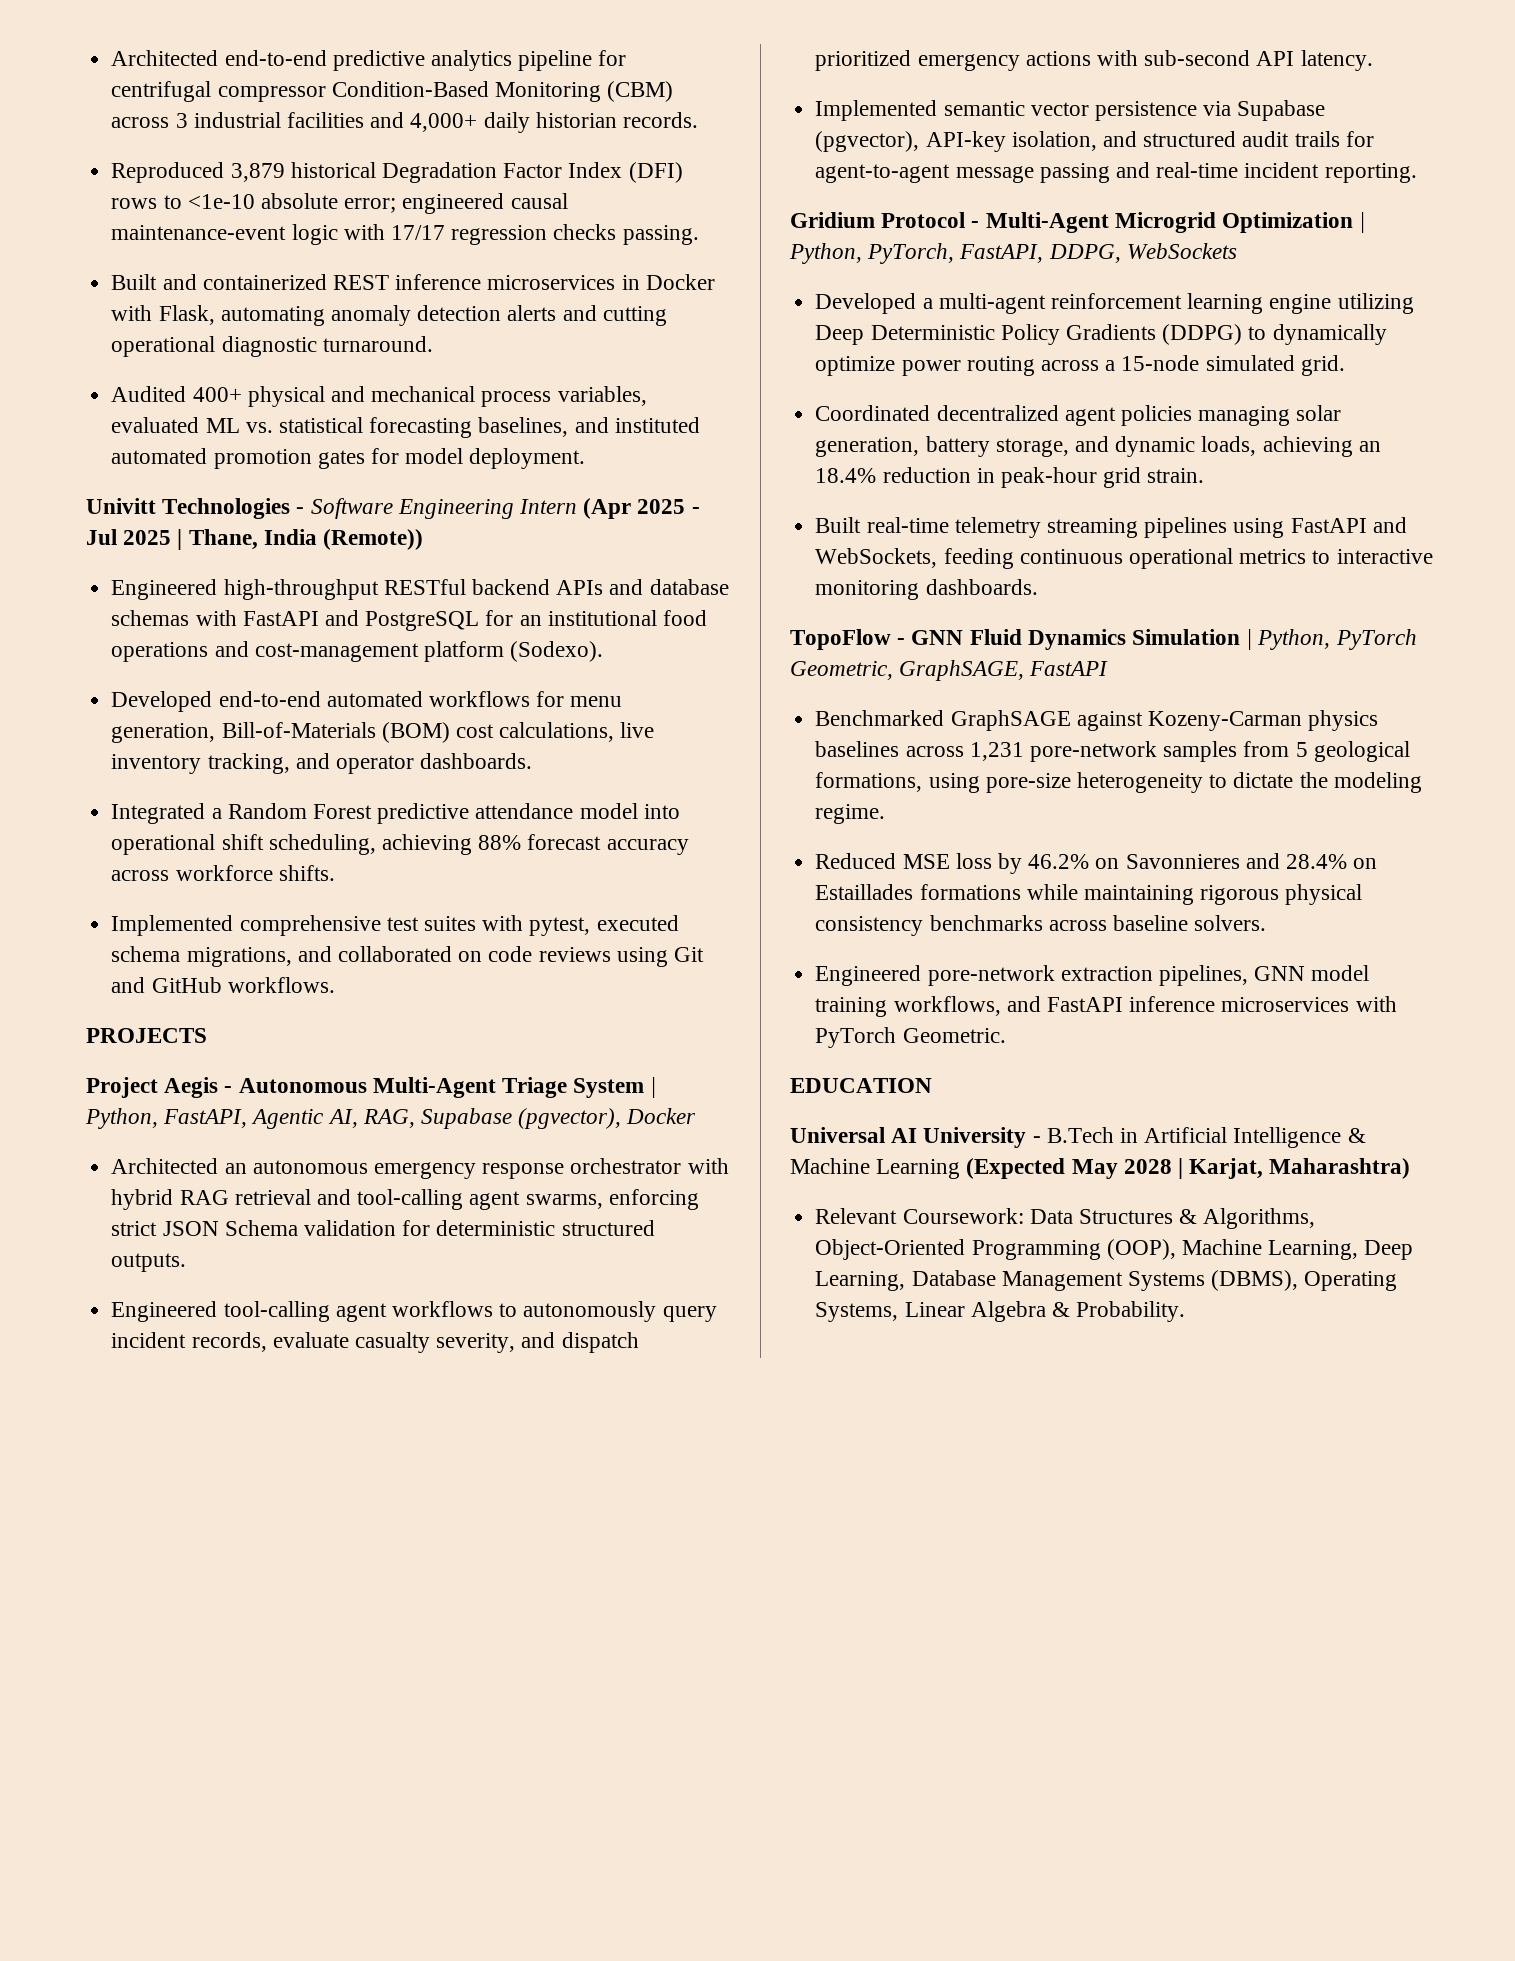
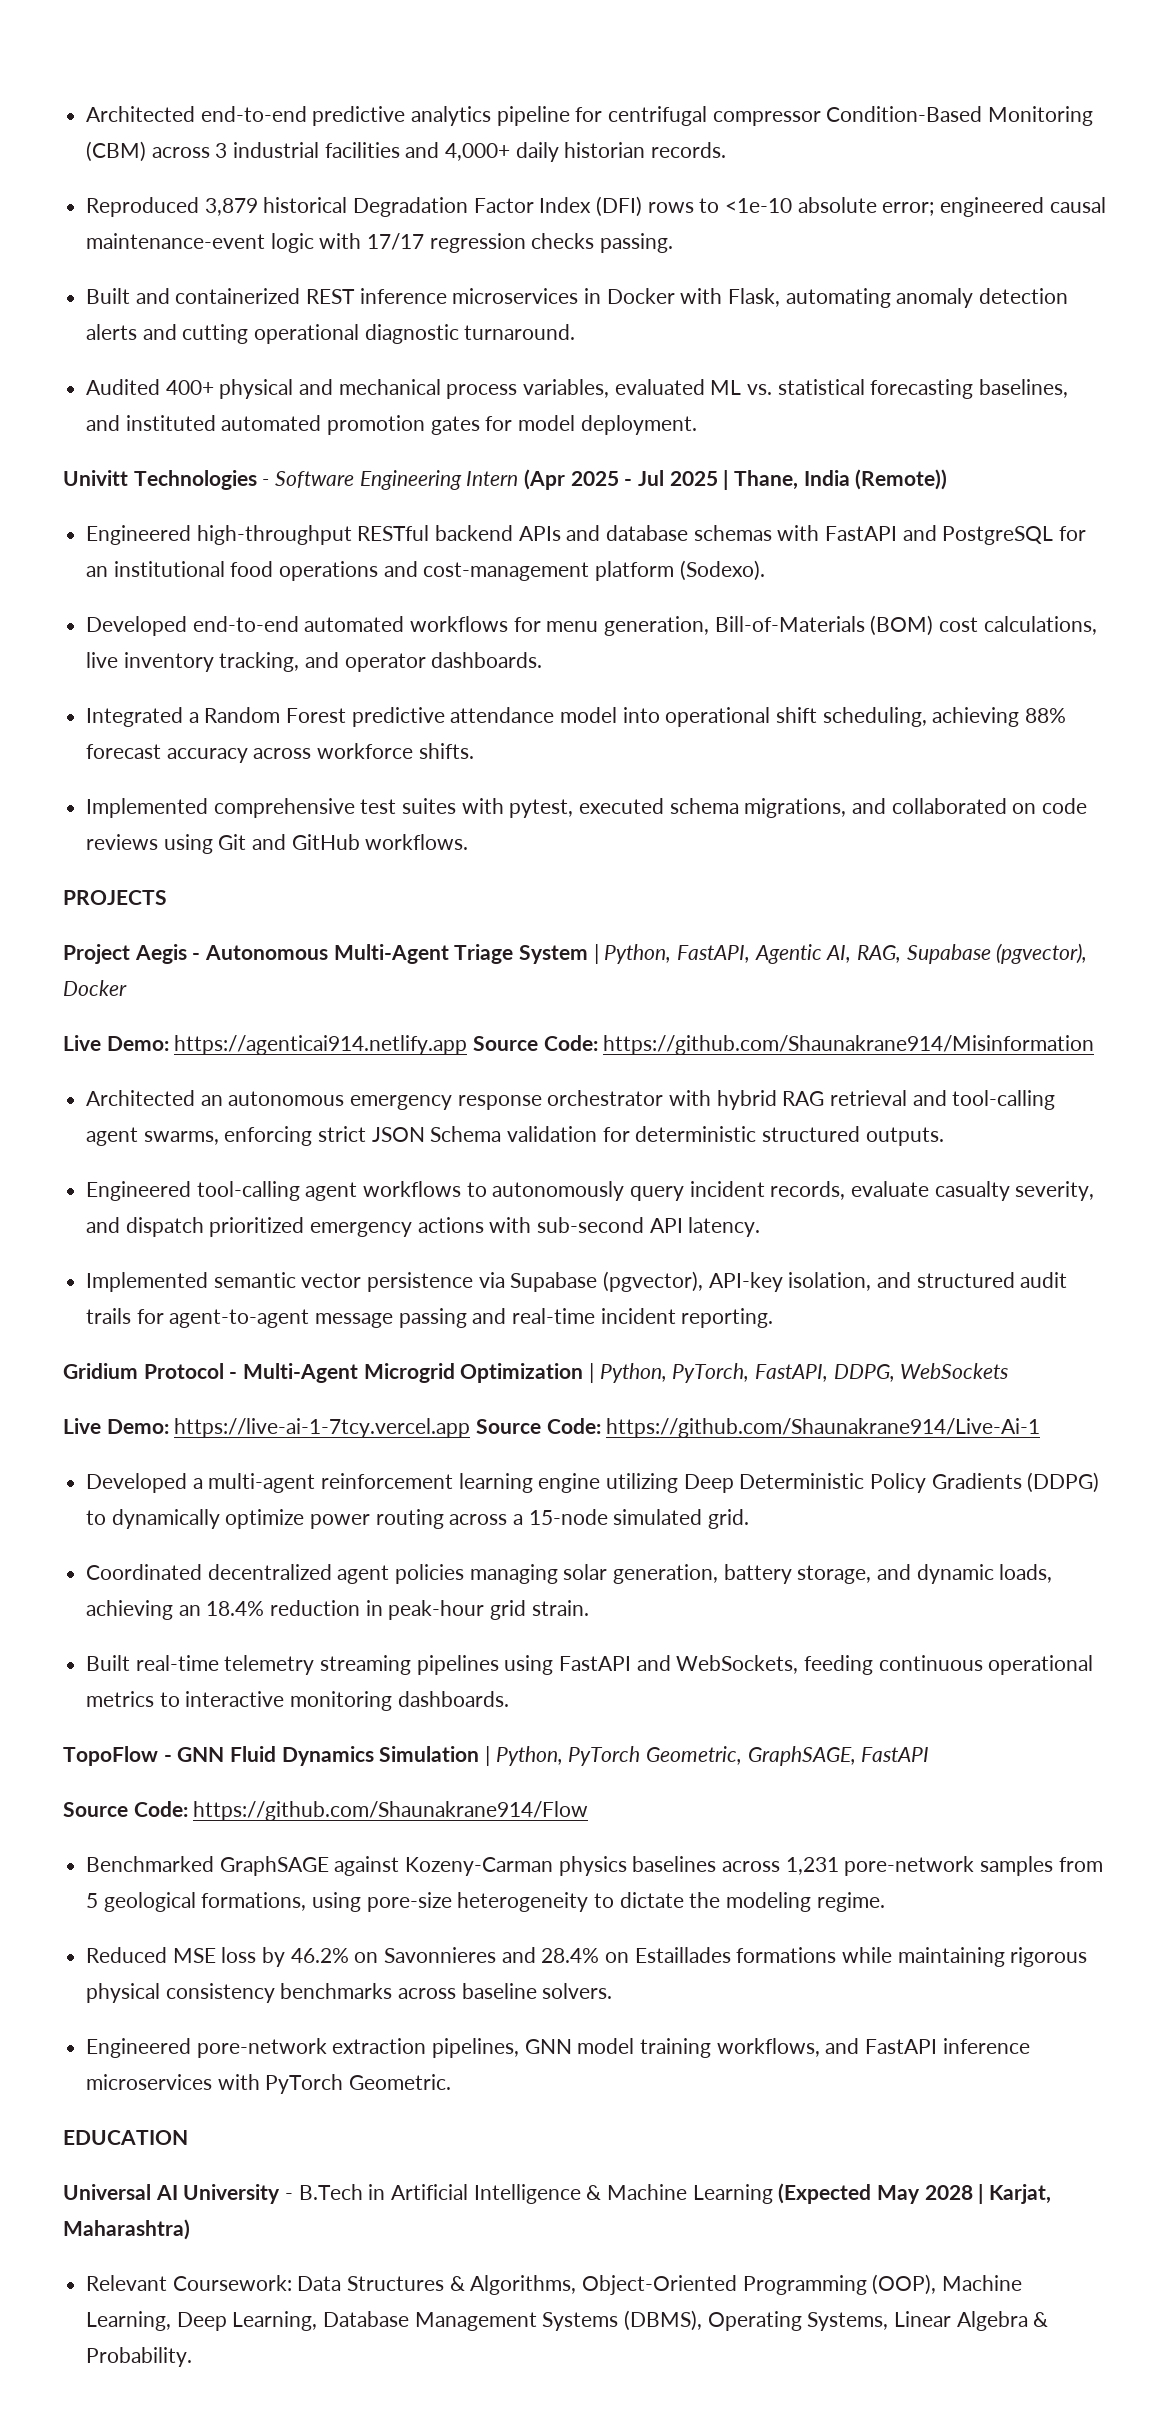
(697, 1116) none -> [63,1035,1095,1055] // Live Demo: https://agenticai914.netlify.app Source Code: https://github.com/Shaunakrane914/Misinformation
(1237, 251) none -> [63,1418,1041,1438] // Live Demo: https://live-ai-1-7tcy.vercel.app Source Code: https://github.com/Shaunakrane914/Live-Ai-1
(1109, 668) none -> [63,1801,589,1821] // Source Code: https://github.com/Shaunakrane914/Flow

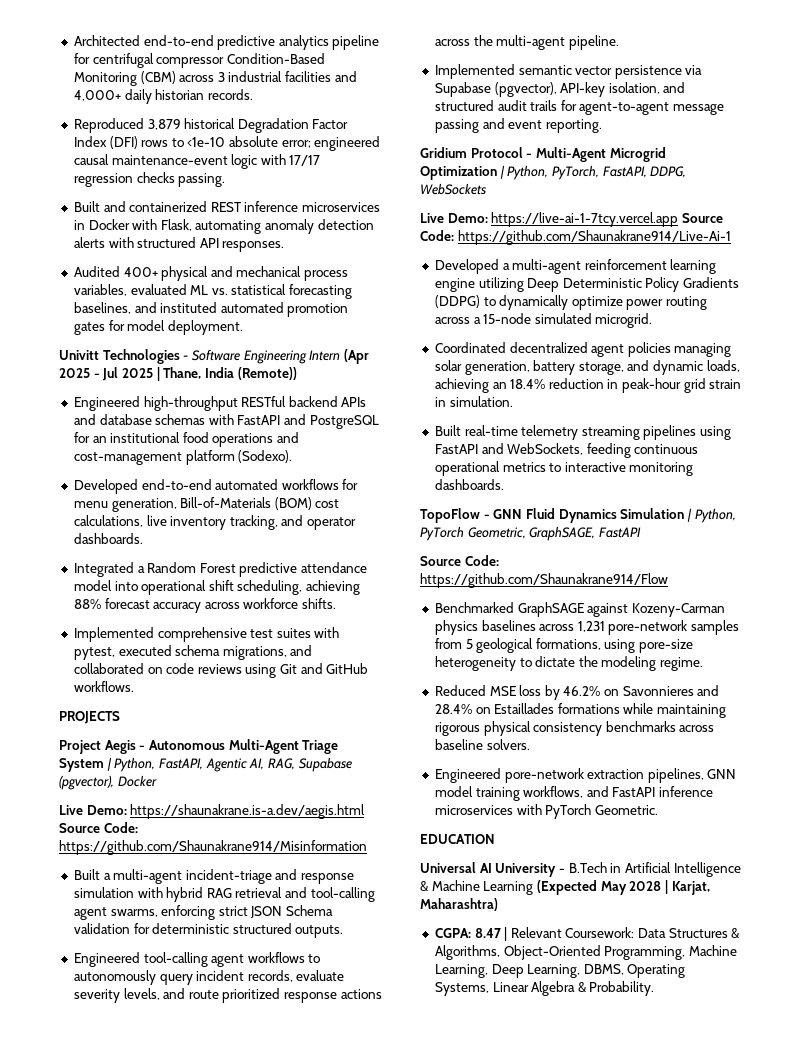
[142,324,576,344] and cutting operational diagnostic turnaround. -> [108,237,285,252] with structured API responses.
[174,1035,468,1055] https://agenticai914.netlify.app -> [130,804,366,819] https://shaunakrane.is-a.dev/aegis.html
[86,1090,664,1110] Architected an autonomous emergency response orchestrator -> [73,869,355,884] [73,887,134,898] Built a multi-agent incident-triage and response simulation
[934,1181,1095,1201] [86,1217,761,1237] casualty severity, and dispatch prioritized emergency actions with sub-second API latency. -> [73,988,382,1003] [434,35,619,50] severity levels, and route prioritized response actions across the multi-agent pipeline.
[512,1308,676,1324] real-time incident -> [508,120,543,129] event
[708,1509,750,1529] grid. -> [595,313,653,328] microgrid.
[531,1600,589,1616] strain. -> [709,379,742,389] [434,396,513,407] strain in simulation.
(190, 2229) none -> [434,927,508,941] CGPA: 8.47 |
[742,2274,937,2295] Programming (OOP), -> [604,946,686,960] Programming,
[323,2310,703,2331] Database Management Systems (DBMS), -> [583,964,624,975] DBMS,

